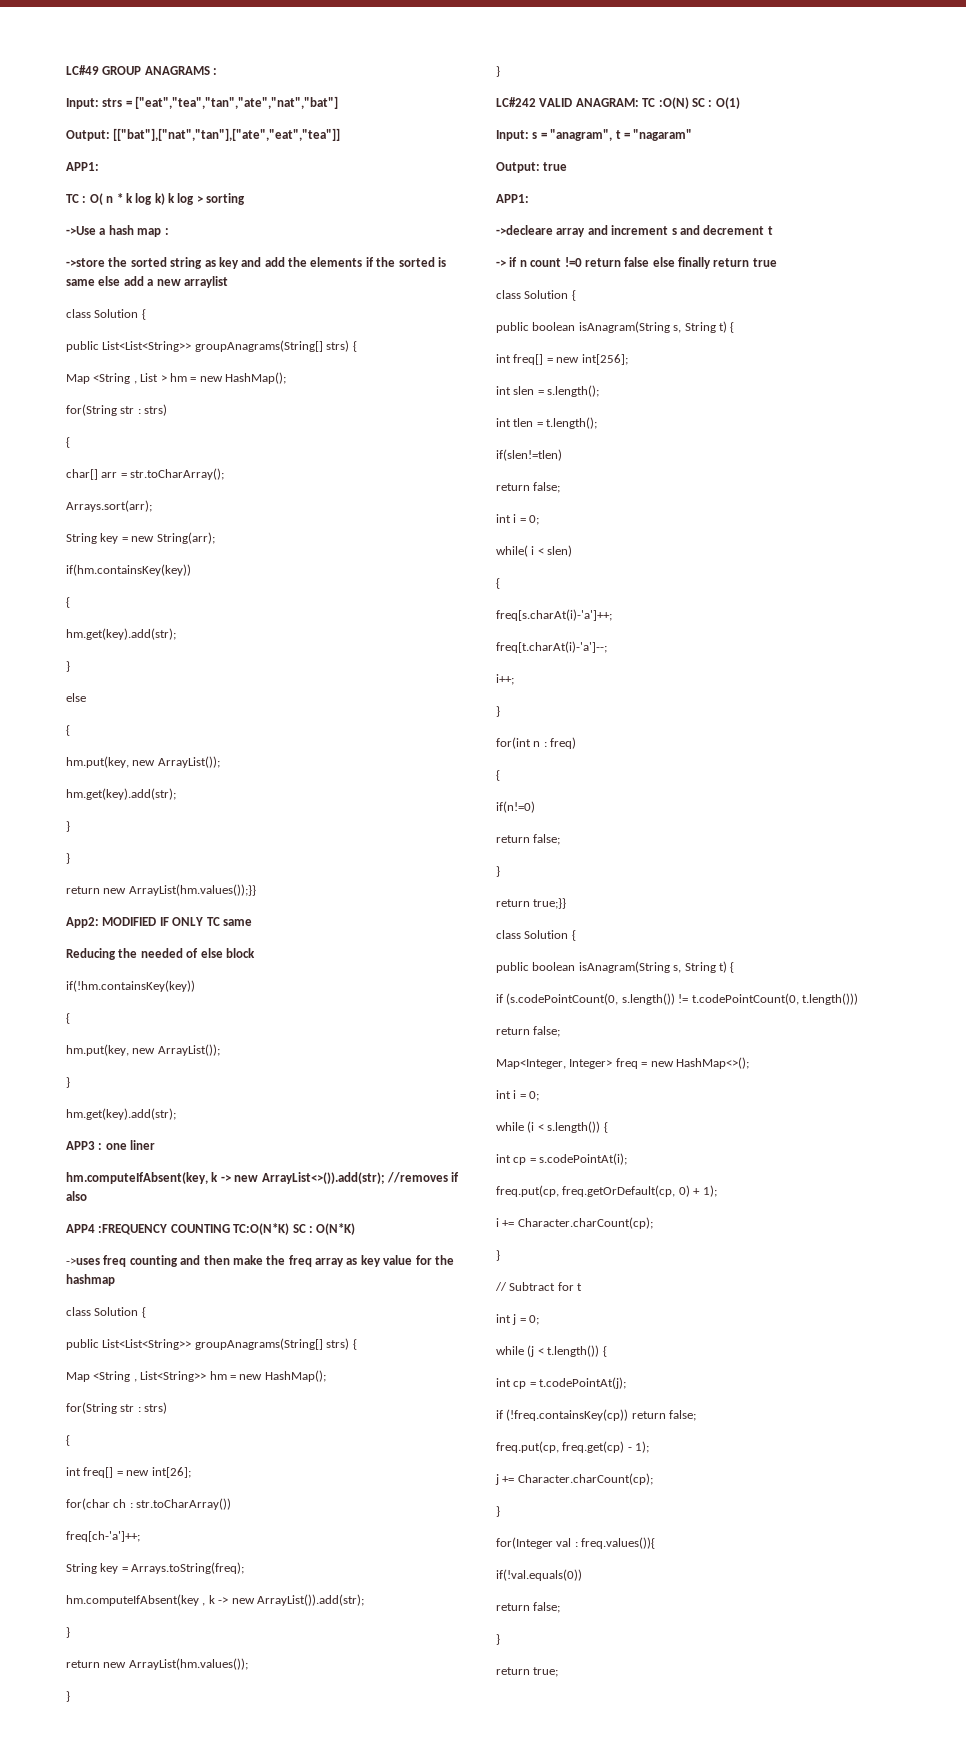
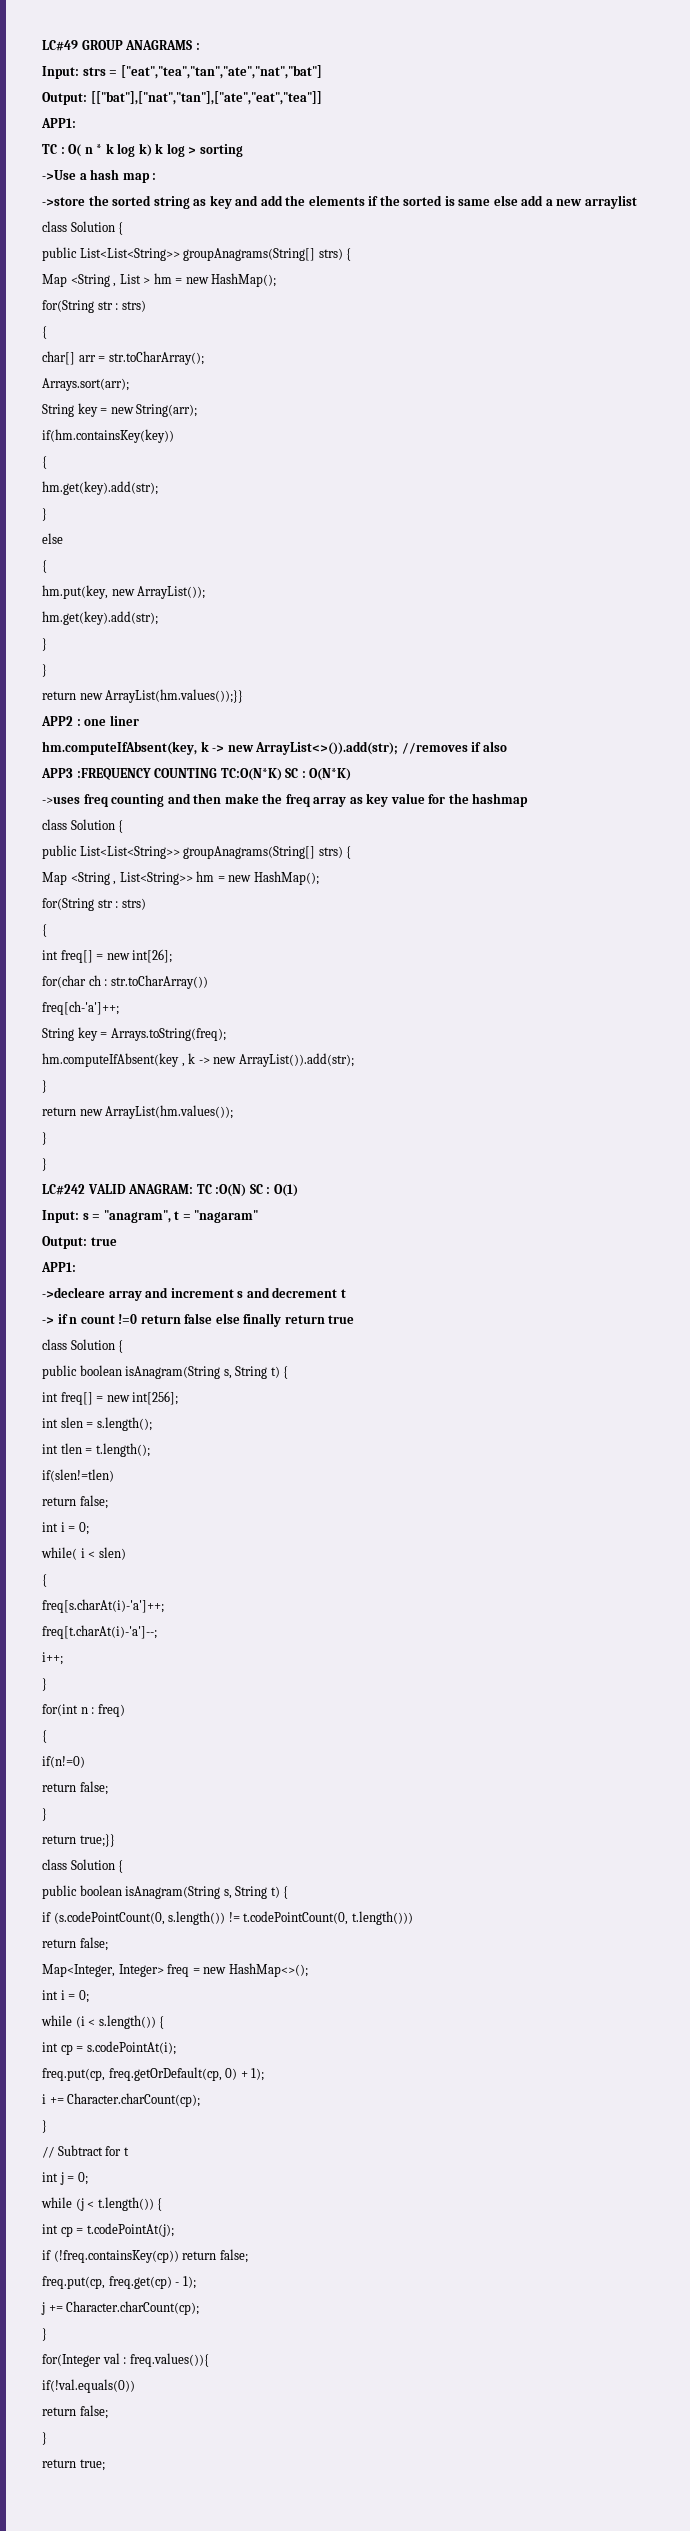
[66,917,252,928] [66,948,255,960] [66,980,195,992] [66,1013,70,1024] [66,1044,220,1056] [66,1077,70,1088] [66,1108,176,1120] [66,1141,95,1150] App2: MODIFIED IF ONLY TC same // Reducing the needed of else block // if(!hm.containsKey(key)) // { // hm.put(key, new ArrayList()); // } // hm.get(key).add(str); // APP3 -> [41,716,73,726] APP2
[66,1224,95,1233] APP4 -> [41,768,73,778] APP3

